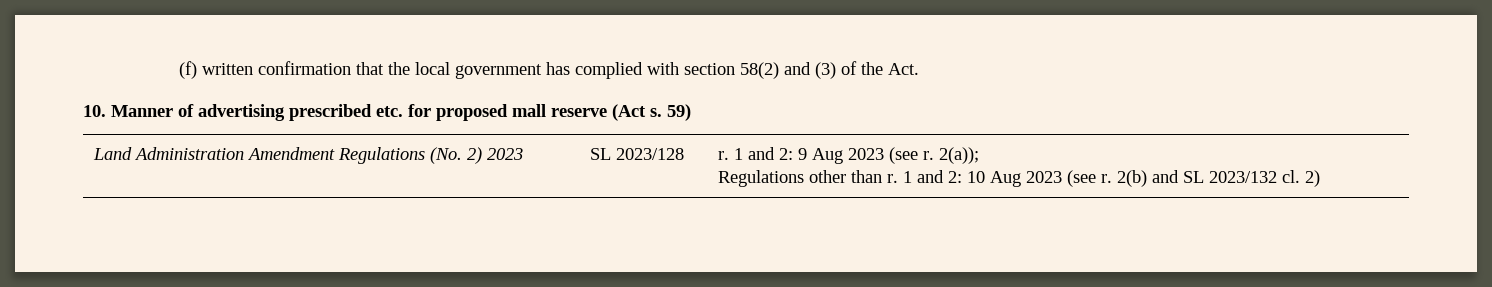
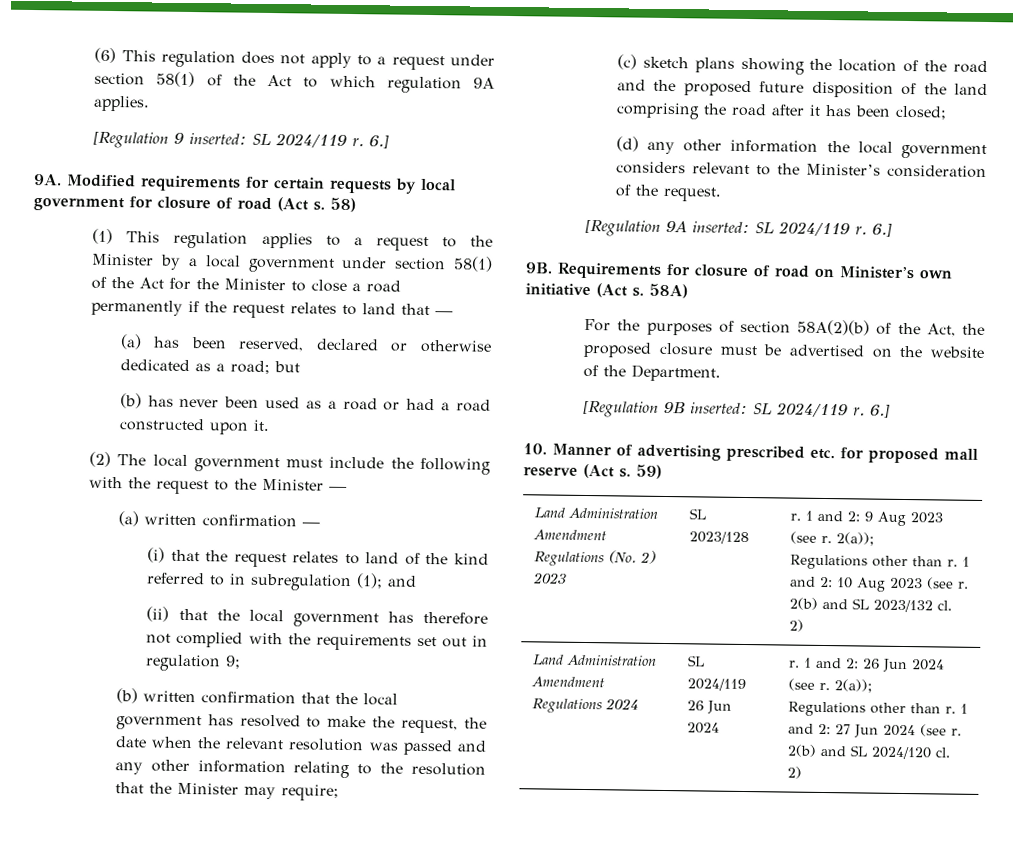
[179,61,198,79] (f) -> [94,47,496,71] [94,71,496,94] [93,95,151,112] [93,130,390,149] [33,174,456,194] [33,196,356,213] [92,228,494,251] [91,253,494,273] [91,276,402,293] [91,299,454,319] [119,334,493,353] [119,359,300,375] [119,393,492,412] [118,418,270,435] [89,451,491,475] [89,476,348,495] [117,511,320,528] [147,547,490,568] [146,572,418,592] [146,606,488,628] [146,631,489,651] [145,654,242,672] [115,688,138,704] (6) This regulation does not apply to a request under section 58(1) of the Act to which regulation 9A applies. // [Regulation 9 inserted: SL 2024/119 r. 6.] // 9A. Modified requirements for certain requests by local government for closure of road (Act s. 58) // (1) This regulation applies to a request to the Minister by a local government under section 58(1) of the Act for the Minister to close a road permanently if the request relates to land that — // (a) has been reserved, declared or otherwise dedicated as a road; but // (b) has never been used as a road or had a road constructed upon it. // (2) The local government must include the following with the request to the Minister — // (a) written confirmation — // (i) that the request relates to land of the kind referred to in subregulation (1); and // (ii) that the local government has therefore not complied with the requirements set out in regulation 9; // (b)
[575,61,920,79] complied with section 58(2) and (3) of the Act. -> [239,714,487,734] [114,736,487,756] [114,759,486,779] [114,782,339,801] [616,54,988,75] [616,79,988,98] [615,102,947,120] [615,136,987,160] [615,161,987,179] [614,184,722,202] [585,218,893,237] [525,262,952,280] [525,283,688,299] [584,318,985,337] [583,341,985,358] [583,364,722,382] [583,399,891,418] resolved to make the request, the date when the relevant resolution was passed and any other information relating to the resolution that the Minister may require; // (c) sketch plans showing the location of the road and the proposed future disposition of the land comprising the road after it has been closed; // (d) any other information the local government considers relevant to the Minister’s consideration of the request. // [Regulation 9A inserted: SL 2024/119 r. 6.] // 9B. Requirements for closure of road on Minister’s own initiative (Act s. 58A) // For the purposes of section 58A(2)(b) of the Act, the proposed closure must be advertised on the website of the Department. // [Regulation 9B inserted: SL 2024/119 r. 6.]
(1320, 178) none -> [532,654,657,666] [530,676,605,688] [531,698,639,714] [686,655,705,667] [686,678,746,692] [686,700,732,714] [686,722,720,734] [787,657,945,673] [787,678,872,693] [787,701,968,717] [787,723,962,738] [786,744,950,760] [786,766,802,779] // Land Administration Amendment Regulations 2024 | SL 2024/119 26 Jun 2024 | r. 1 and 2: 26 Jun 2024 (see r. 2(a)); // Regulations other than r. 1 and 2: 27 Jun 2024 (see r. 2(b) and SL 2024/120 cl. 2)

